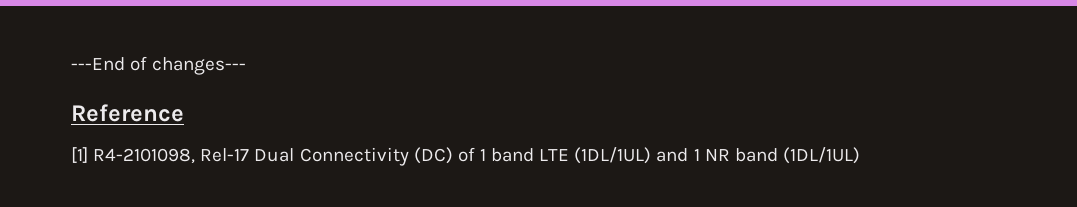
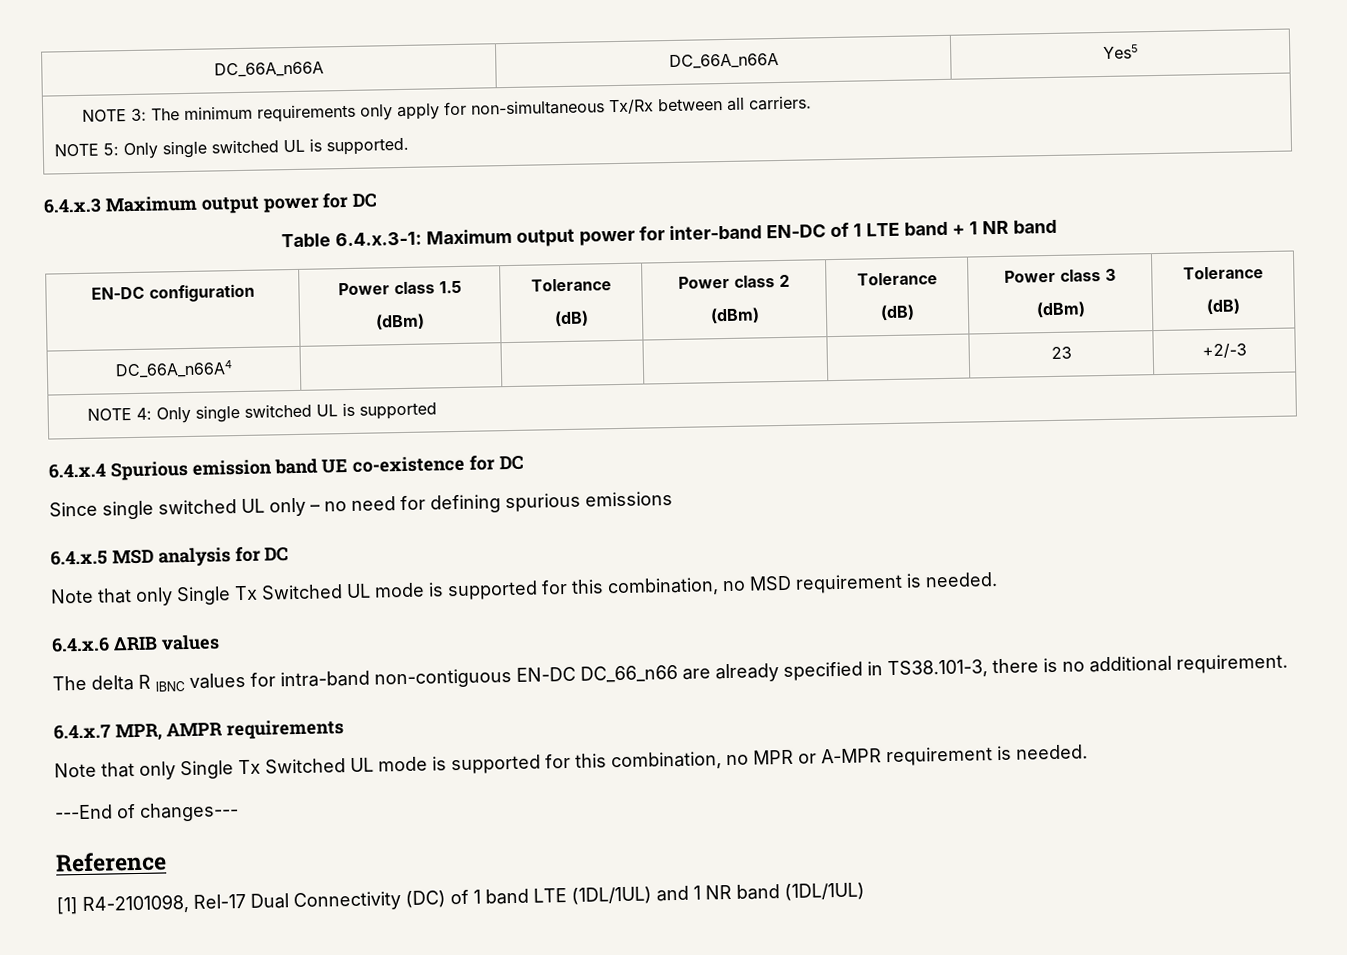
(71, 64) none -> [214,61,324,78] [668,52,779,70] [1102,44,1139,59] [82,95,813,123] [53,137,409,160] [43,192,378,214] [281,219,1057,248] [90,283,255,303] [337,280,462,296] [375,313,425,330] [530,278,612,292] [554,310,589,327] [678,274,790,289] [709,307,760,324] [856,272,938,286] [880,304,915,321] [1004,268,1116,283] [1035,301,1086,318] [1182,266,1264,280] [1206,298,1241,315] [115,360,233,379] [1050,346,1072,359] [1201,343,1247,359] [87,402,438,424] [48,455,525,481] [49,491,673,520] [50,546,290,567] [50,572,998,606] [51,634,220,653] [52,653,1288,692] [53,719,344,742] [54,744,1088,780] DC_66A_n66A | DC_66A_n66A | Yes5 // NOTE 3: The minimum requirements only apply for non-simultaneous Tx/Rx between all carriers. // NOTE 5: Only single switched UL is supported. // 6.4.x.3 Maximum output power for DC // Table 6.4.x.3-1: Maximum output power for inter-band EN-DC of 1 LTE band + 1 NR band // EN-DC configuration | Power class 1.5 // (dBm) | Tolerance // (dB) | Power class 2 // (dBm) | Tolerance // (dB) | Power class 3 // (dBm) | Tolerance // (dB) // DC_66A_n66A4 | | | | | 23 | +2/-3 // NOTE 4: Only single switched UL is supported // 6.4.x.4 Spurious emission band UE co-existence for DC // Since single switched UL only – no need for defining spurious emissions // 6.4.x.5 MSD analysis for DC // Note that only Single Tx Switched UL mode is supported for this combination, no MSD requirement is needed. // 6.4.x.6 ∆RIB values // The delta R IBNC values for intra-band non-contiguous EN-DC DC_66_n66 are already specified in TS38.101-3, there is no additional requirement. // 6.4.x.7 MPR, AMPR requirements // Note that only Single Tx Switched UL mode is supported for this combination, no MPR or A-MPR requirement is needed. //

